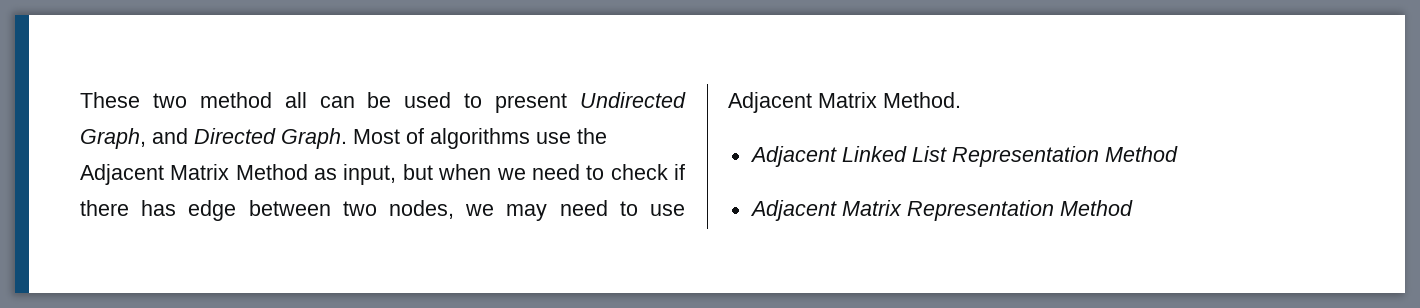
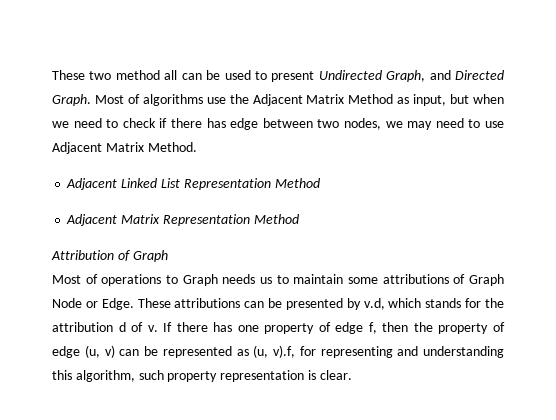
(1133, 208) none -> [51,250,168,262] [52,274,504,286] [52,298,505,310] [52,322,505,334] [52,345,504,358] [52,370,352,382] // Attribution of Graph // Most of operations to Graph needs us to maintain some attributions of Graph Node or Edge. These attributions can be presented by v.d, which stands for the attribution d of v. If there has one property of edge f, then the property of edge (u, v) can be represented as (u, v).f, for representing and understanding this algorithm, such property representation is clear.

